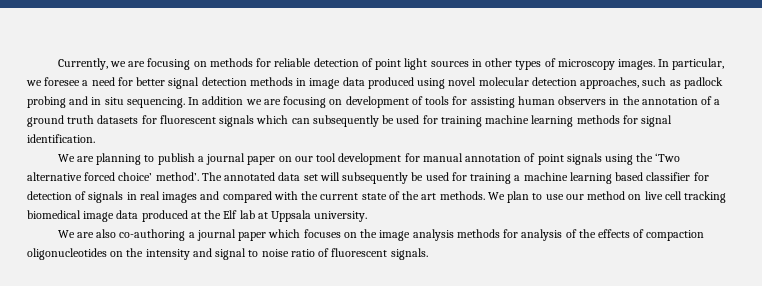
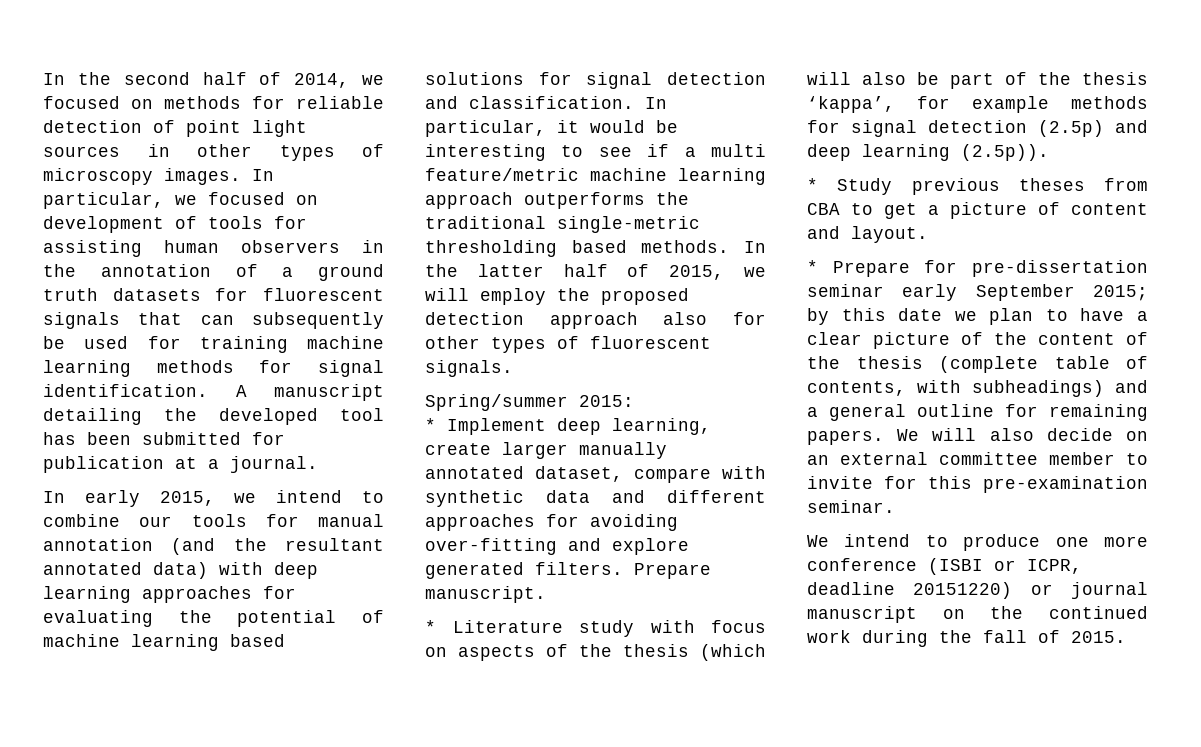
[57,58,191,70] Currently, we are focusing -> [43,72,385,88] [43,96,120,109] In the second half of 2014, we focused
[44,77,723,89] [27,96,327,108] foresee a need for better signal detection methods in image data produced using novel molecular detection approaches, such as padlock probing and in situ sequencing. In addition we are focusing -> [208,192,285,205] focused
[256,115,289,124] which -> [138,312,183,325] that
[57,153,681,165] [27,172,709,184] [27,191,727,203] [27,210,368,222] [57,229,705,241] [27,248,428,260] // We are planning to publish a journal paper on our tool development for manual annotation of point signals using the ‘Two alternative forced choice’ method’. The annotated data set will subsequently be used for training a machine learning based classifier for detection of signals in real images and compared with the current state of the art methods. We plan to use our method on live cell tracking biomedical image data produced at the Elf lab at Uppsala university. // We are also co-authoring a journal paper which focuses on the image analysis methods for analysis of the effects of compaction oligonucleotides on the intensity and signal to noise ratio of fluorescent signals. -> [235,384,384,401] [43,408,384,425] [43,432,285,445] [43,456,318,473] [43,490,385,507] [43,514,384,527] [43,538,384,555] [43,562,318,579] [43,586,296,603] [43,610,384,627] [43,634,285,651] [425,72,766,89] [425,96,667,109] [425,120,678,137] [425,144,766,161] [425,168,766,185] [425,192,689,209] [425,216,700,233] [425,240,766,257] [425,264,766,280] [425,288,689,305] [425,312,766,329] [425,336,711,353] [425,360,513,377] [425,394,634,411] [425,418,711,435] [425,442,667,459] [425,466,766,483] [425,490,766,507] [425,514,678,531] [425,538,689,555] [425,562,711,579] [425,586,546,603] [425,620,766,637] [425,644,766,661] [807,72,1148,89] [807,96,1148,113] [807,120,1148,137] [807,144,1049,161] [807,178,1148,195] [807,202,1148,219] [807,226,928,243] [807,260,1148,277] [807,284,1148,301] [807,308,1148,325] [807,332,1148,349] [807,356,1148,373] [807,380,1148,397] [807,404,1148,421] [807,428,1148,445] [807,452,1148,465] [807,476,1148,493] [807,500,895,513] [807,534,1148,551] [807,558,1082,575] [807,582,1148,599] [807,606,1148,623] [807,630,1126,647] A manuscript detailing the developed tool has been submitted for publication at a journal. // In early 2015, we intend to combine our tools for manual annotation (and the resultant annotated data) with deep learning approaches for evaluating the potential of machine learning based solutions for signal detection and classification. In particular, it would be interesting to see if a multi feature/metric machine learning approach outperforms the traditional single-metric thresholding based methods. In the latter half of 2015, we will employ the proposed detection approach also for other types of fluorescent signals. // Spring/summer 2015: // * Implement deep learning, create larger manually annotated dataset, compare with synthetic data and different approaches for avoiding over-fitting and explore generated filters. Prepare manuscript. // * Literature study with focus on aspects of the thesis (which will also be part of the thesis ‘kappa’, for example methods for signal detection (2.5p) and deep learning (2.5p)). // * Study previous theses from CBA to get a picture of content and layout. // * Prepare for pre-dissertation seminar early September 2015; by this date we plan to have a clear picture of the content of the thesis (complete table of contents, with subheadings) and a general outline for remaining papers. We will also decide on an external committee member to invite for this pre-examination seminar. // We intend to produce one more conference (ISBI or ICPR, deadline 20151220) or journal manuscript on the continued work during the fall of 2015.

